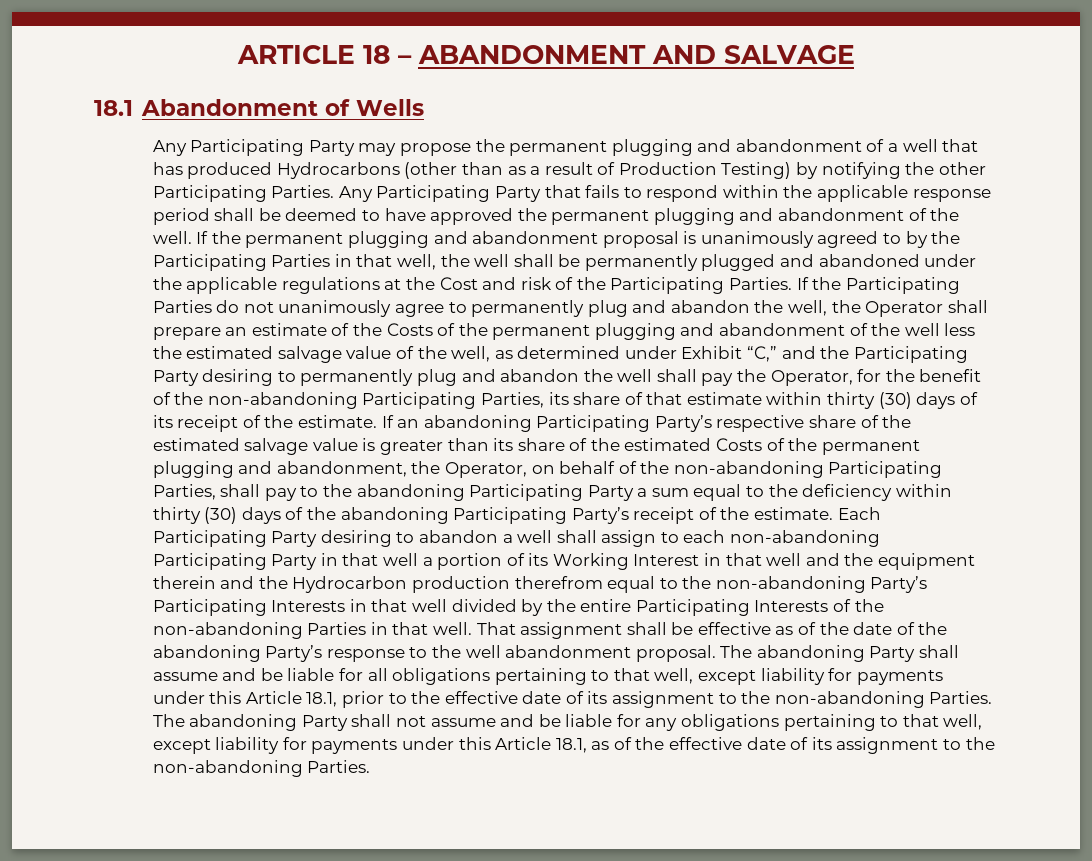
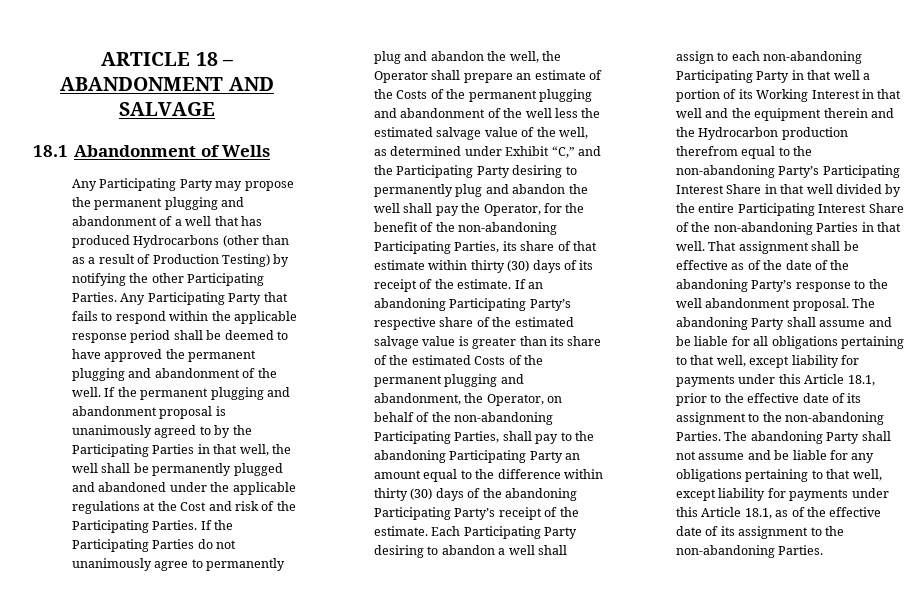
[637,484,893,501] a sum equal to the deficiency -> [565,453,581,460] [374,469,561,482] an amount equal to the difference
[271,600,346,612] Interests -> [676,184,762,194] Interest Share
[754,600,829,612] Interests -> [818,203,904,213] Interest Share

